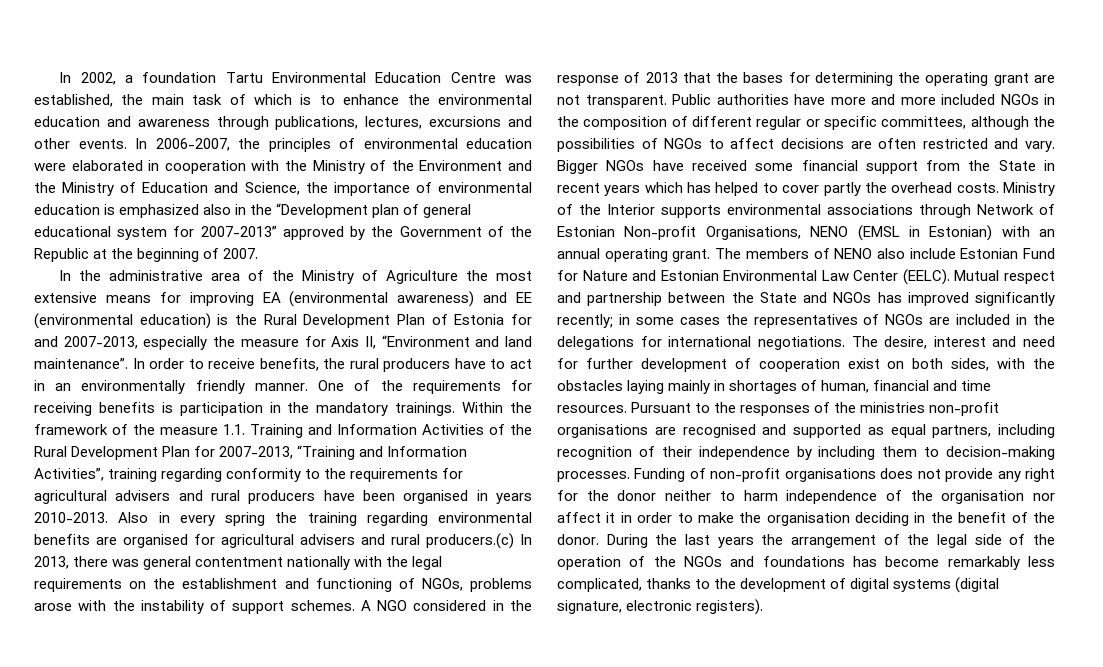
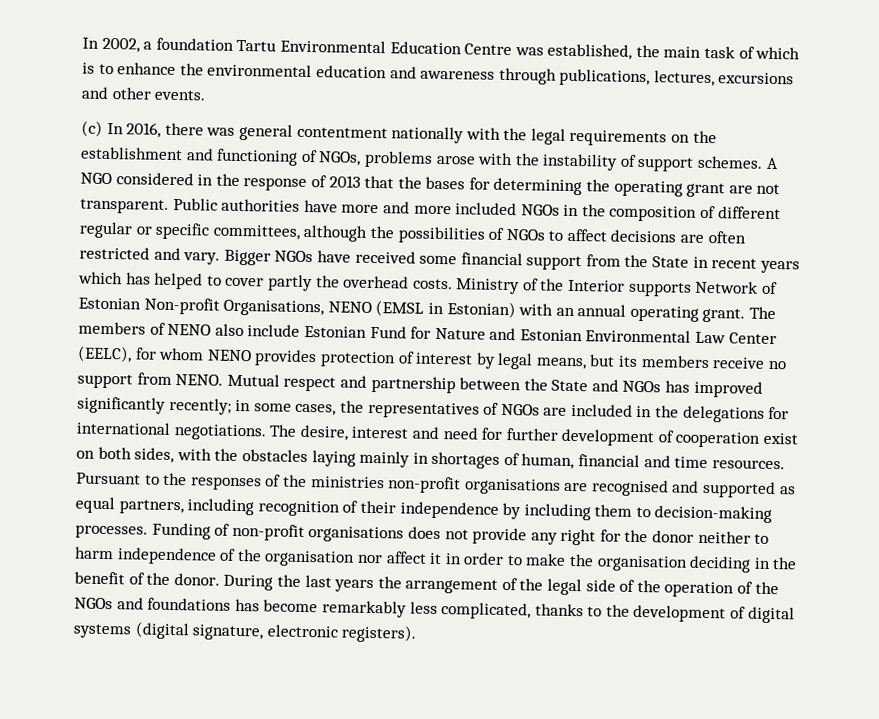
[135,138,532,152] [34,160,533,174] [34,182,532,196] [34,203,472,218] [34,226,532,240] [34,248,259,262] [59,270,532,284] [34,291,532,307] [34,313,532,329] [34,335,532,350] [34,358,532,372] [34,380,532,394] [34,402,533,416] [34,424,532,438] [34,445,468,460] [34,468,464,482] [34,490,532,504] [34,512,532,526] [34,533,532,549] [34,556,69,569] In 2006-2007, the principles of environmental education were elaborated in cooperation with the Ministry of the Environment and the Ministry of Education and Science, the importance of environmental education is emphasized also in the “Development plan of general educational system for 2007-2013” approved by the Government of the Republic at the beginning of 2007. // In the administrative area of the Ministry of Agriculture the most extensive means for improving EA (environmental awareness) and EE (environmental education) is the Rural Development Plan of Estonia for and 2007-2013, especially the measure for Axis II, “Environment and land maintenance”. In order to receive benefits, the rural producers have to act in an environmentally friendly manner. One of the requirements for receiving benefits is participation in the mandatory trainings. Within the framework of the measure 1.1. Training and Information Activities of the Rural Development Plan for 2007-2013, “Training and Information Activities”, training regarding conformity to the requirements for agricultural advisers and rural producers have been organised in years 2010-2013. Also in every spring the training regarding environmental benefits are organised for agricultural advisers and rural producers.(c) In 2013, -> [81,120,162,138] // (c) In 2016,
[727,204,971,218] environmental associations through -> (692, 289) none
[902,269,950,285] (EELC). -> [77,345,787,370] [77,372,224,389] (EELC), for whom NENO provides protection of interest by legal means, but its members receive no support from NENO.
[679,317,720,325] cases -> [295,403,337,416] cases,

